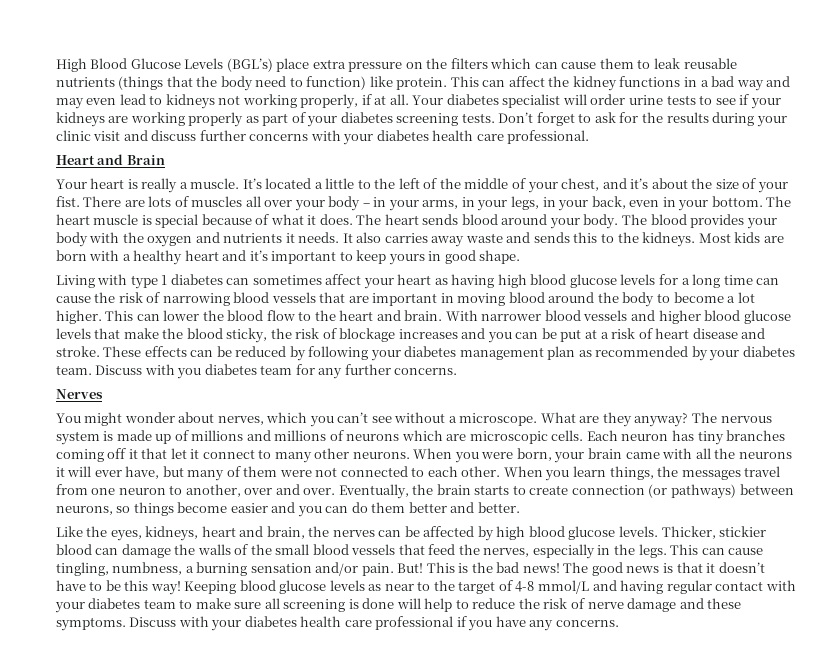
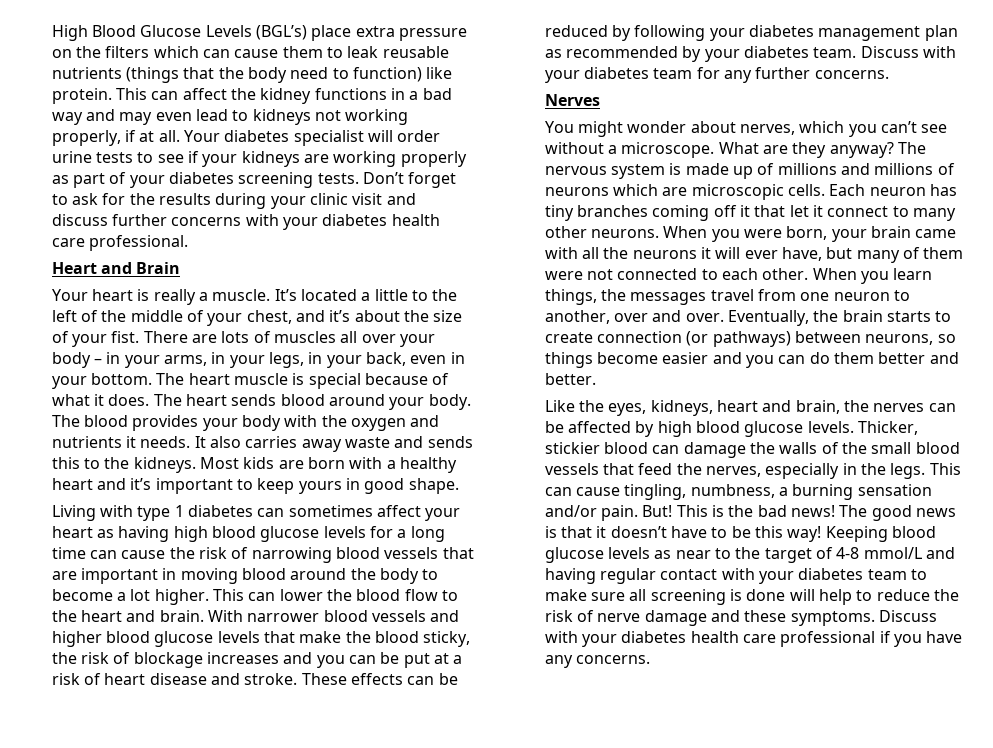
[177,368,202,379] you -> [544,70,580,83] your

